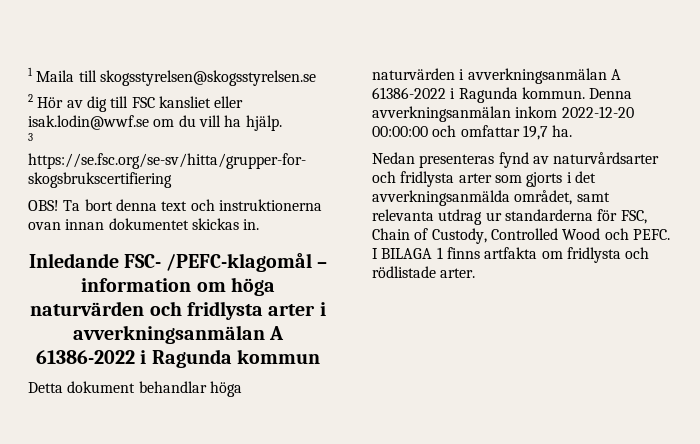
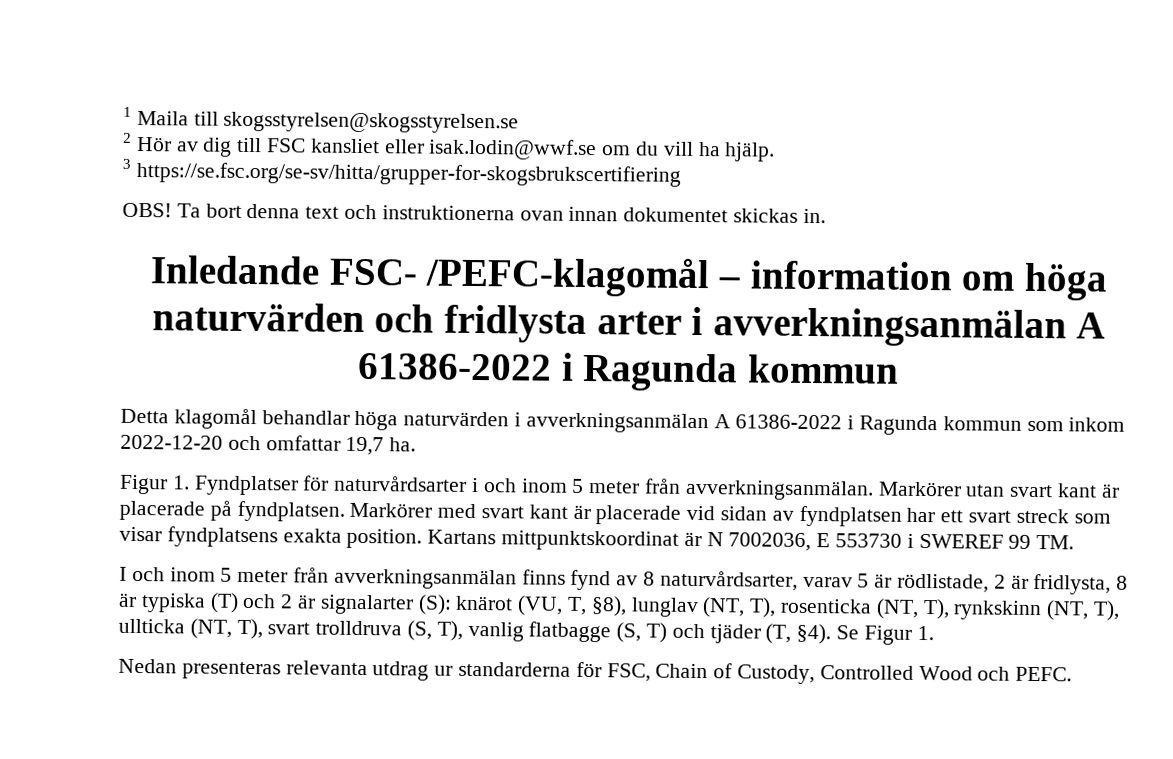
[67,381,136,393] dokument -> [173,408,257,430] klagomål
[521,87,633,99] [372,106,511,122] kommun. Denna avverkningsanmälan -> [942,416,1064,432] kommun som
[372,126,428,137] 00:00:00 -> (223, 442) none
[372,152,660,168] [372,171,596,187] [372,190,610,206] Nedan presenteras fynd av naturvårdsarter och fridlysta arter som gjorts i det avverkningsanmälda området, samt -> [119,474,1120,501] [119,500,1111,527] [119,526,1075,552] [119,566,1129,595] [118,592,1121,621] [118,618,934,645] [118,658,281,680] Figur 1. Fyndplatser för naturvårdsarter i och inom 5 meter från avverkningsanmälan. Markörer utan svart kant är placerade på fyndplatsen. Markörer med svart kant är placerade vid sidan av fyndplatsen har ett svart streck som visar fyndplatsens exakta position. Kartans mittpunktskoordinat är N 7002036, E 553730 i SWEREF 99 TM. // I och inom 5 meter från avverkningsanmälan finns fynd av 8 naturvårdsarter, varav 5 är rödlistade, 2 är fridlysta, 8 är typiska (T) och 2 är signalarter (S): knärot (VU, T, §8), lunglav (NT, T), rosenticka (NT, T), rynkskinn (NT, T), ullticka (NT, T), svart trolldruva (S, T), vanlig flatbagge (S, T) och tjäder (T, §4). Se Figur 1. // Nedan presenteras
[372,247,650,263] [372,266,476,278] I BILAGA 1 finns artfakta om fridlysta och rödlistade arter. -> (1073, 674) none

